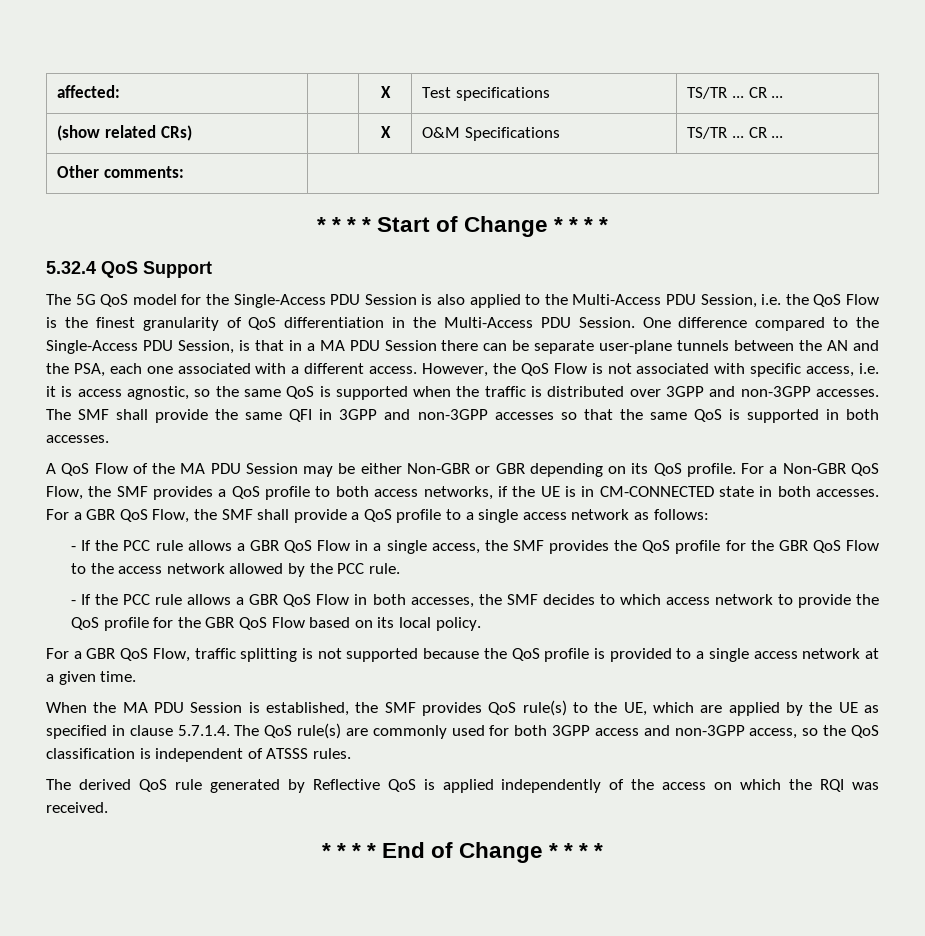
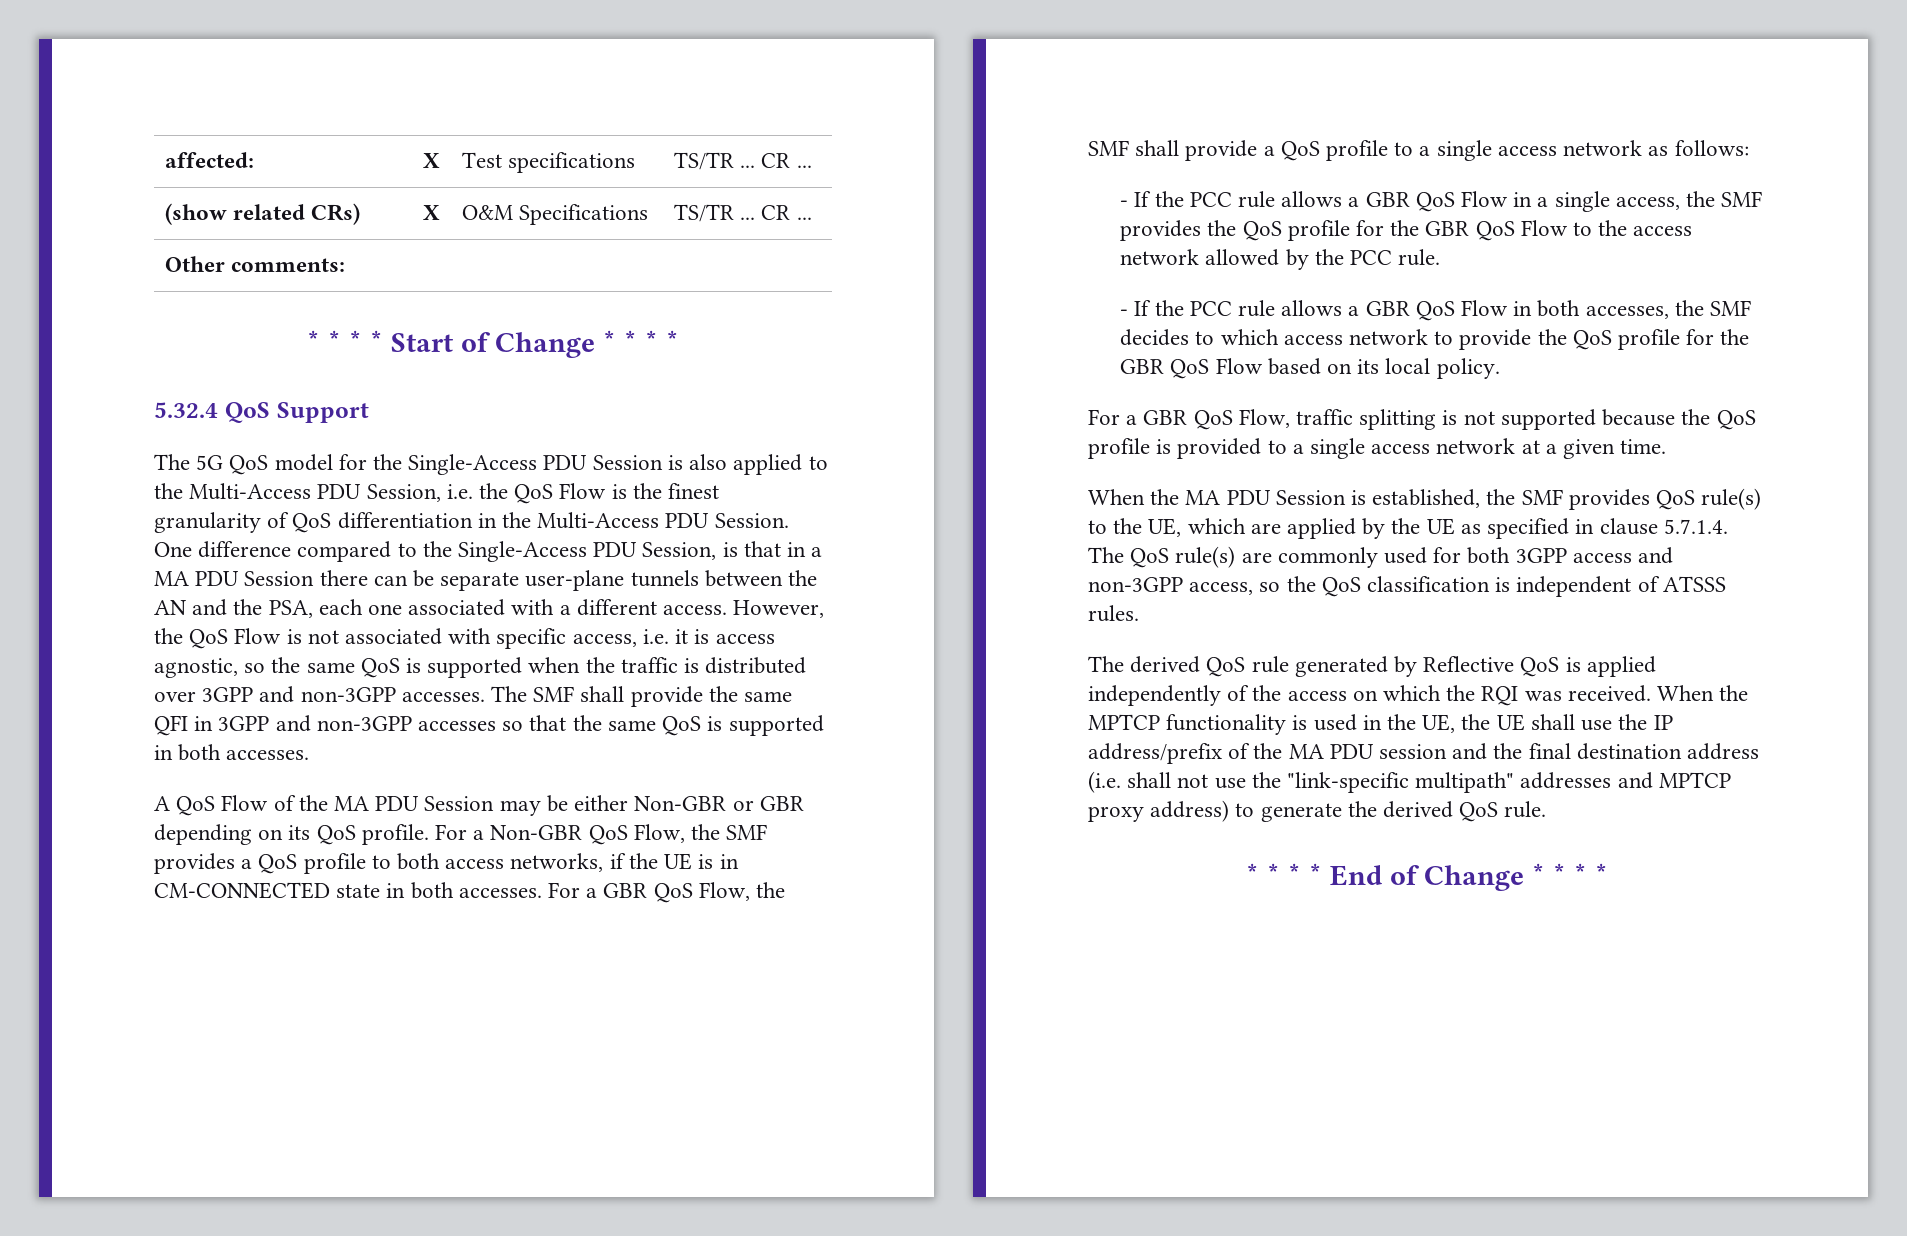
(108, 807) none -> [1657,685,1749,701] [1088,714,1673,735] [1088,743,1760,764] [1088,771,1731,793] [1088,800,1547,822] When the MPTCP functionality is used in the UE, the UE shall use the IP address/prefix of the MA PDU session and the final destination address (i.e. shall not use the "link-specific multipath" addresses and MPTCP proxy address) to generate the derived QoS rule.

